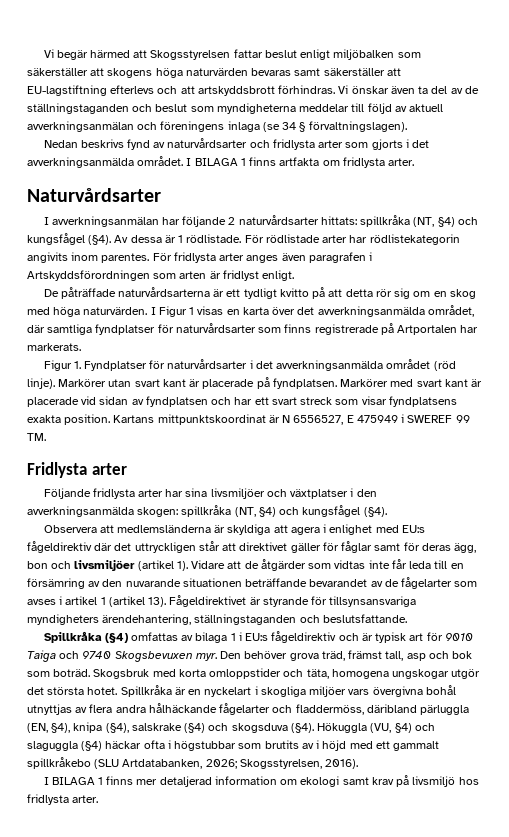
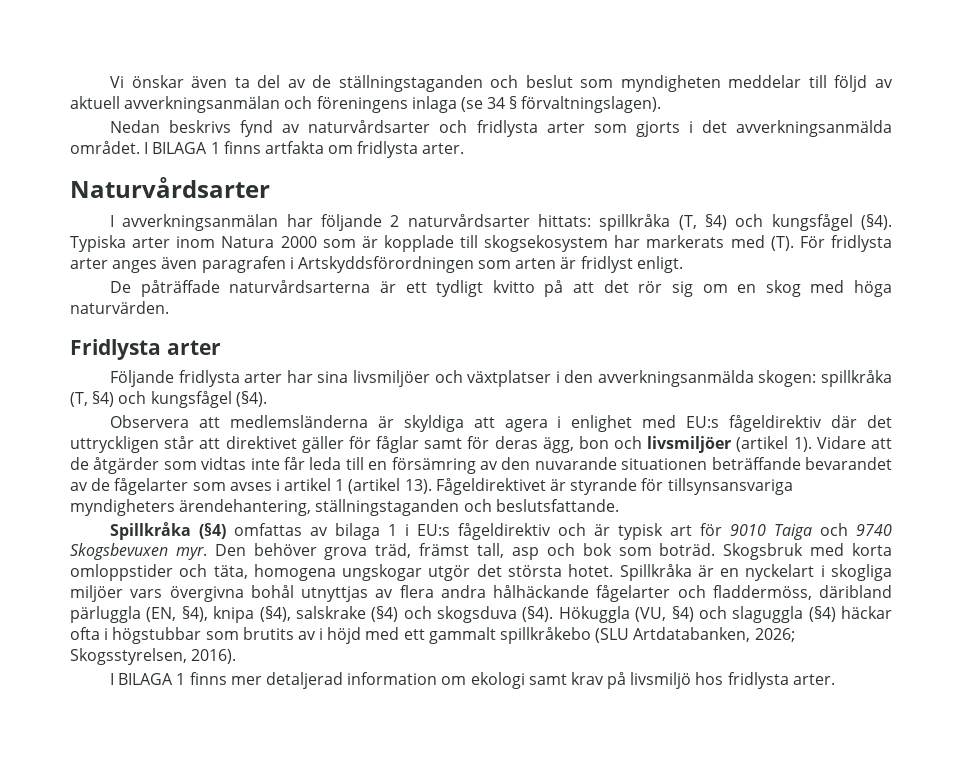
[43,49,421,60] [27,68,401,78] [27,85,349,96] Vi begär härmed att Skogsstyrelsen fattar beslut enligt miljöbalken som säkerställer att skogens höga naturvärden bevaras samt säkerställer att EU-lagstiftning efterlevs och att artskyddsbrott förhindras. Vi -> [110,76,125,88] Vi
[216,103,296,114] myndigheterna -> [620,75,721,92] myndigheten
[413,217,478,227] [27,233,460,245] [27,252,150,263] (NT, §4) och kungsfågel (§4). Av dessa är 1 rödlistade. För rödlistade arter har rödlistekategorin angivits inom parentes. -> [678,214,892,231] [70,235,794,252] (T, §4) och kungsfågel (§4). Typiska arter inom Natura 2000 som är kopplade till skogsekosystem har markerats med (T).
[345,289,373,297] detta -> [603,280,629,293] det
[150,305,474,317] [27,323,479,335] [27,343,81,351] [43,359,456,371] [27,377,483,389] [27,396,457,407] [27,414,470,425] [27,433,46,441] I Figur 1 visas en karta över det avverkningsanmälda området, där samtliga fyndplatser för naturvårdsarter som finns registrerade på Artportalen har markerats. // Figur 1. Fyndplatser för naturvårdsarter i det avverkningsanmälda området (röd linje). Markörer utan svart kant är placerade på fyndplatsen. Markörer med svart kant är placerade vid sidan av fyndplatsen och har ett svart streck som visar fyndplatsens exakta position. Kartans mittpunktskoordinat är N 6556527, E 475949 i SWEREF 99 TM. -> (169, 307) none
[234,507,256,517] (NT, -> [70,392,88,407] (T,

